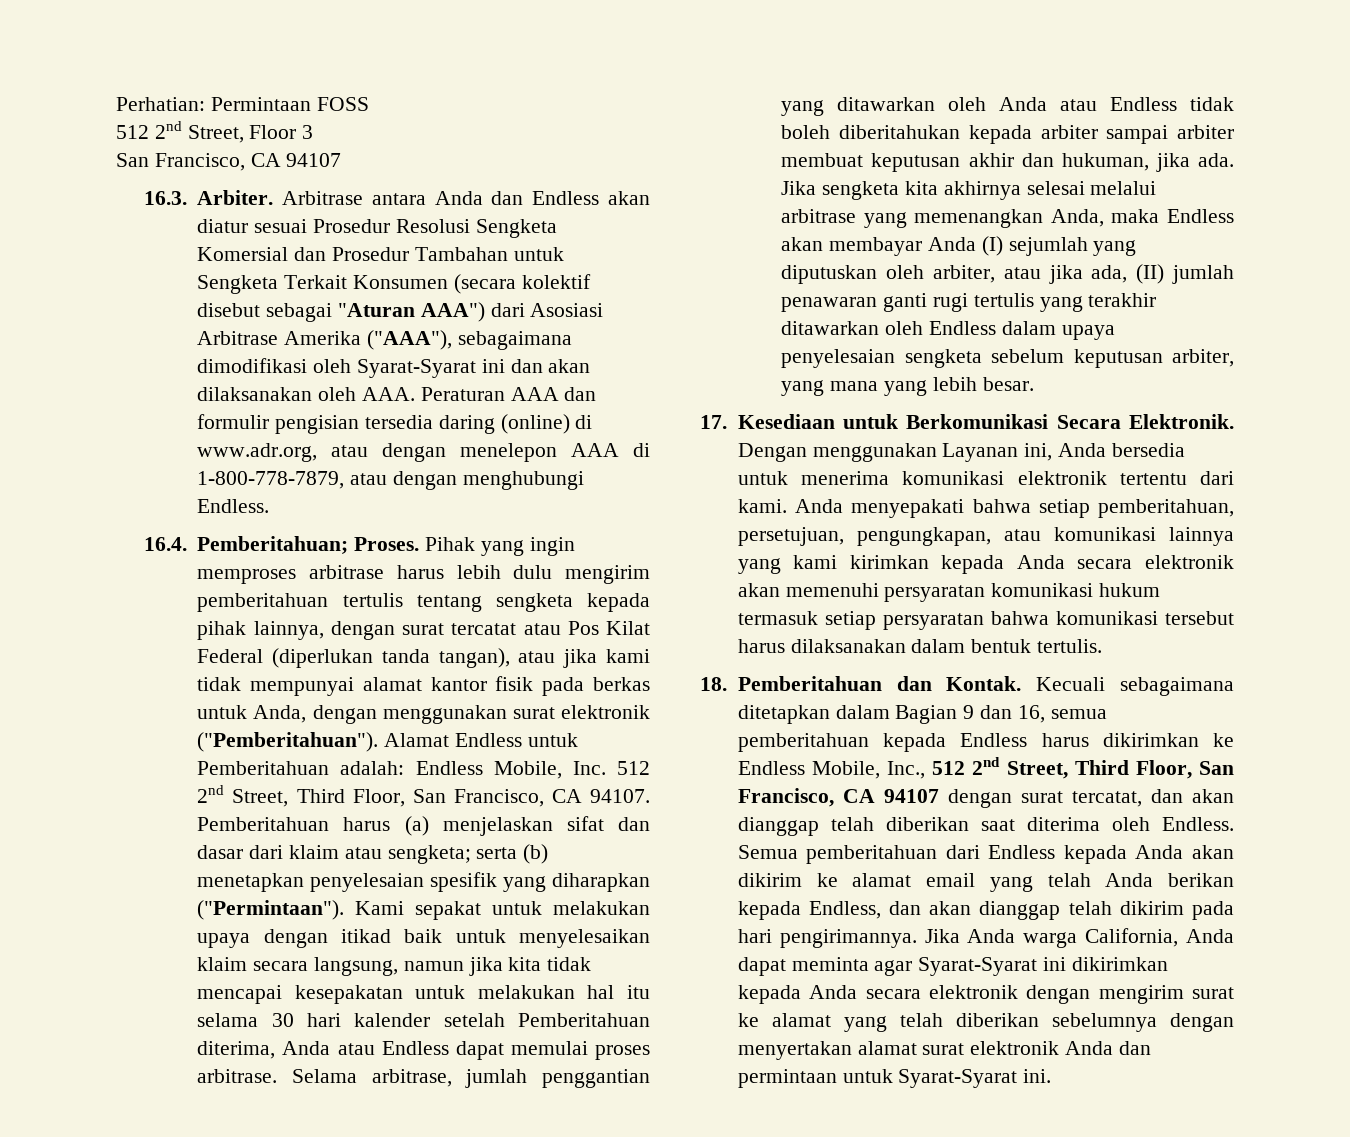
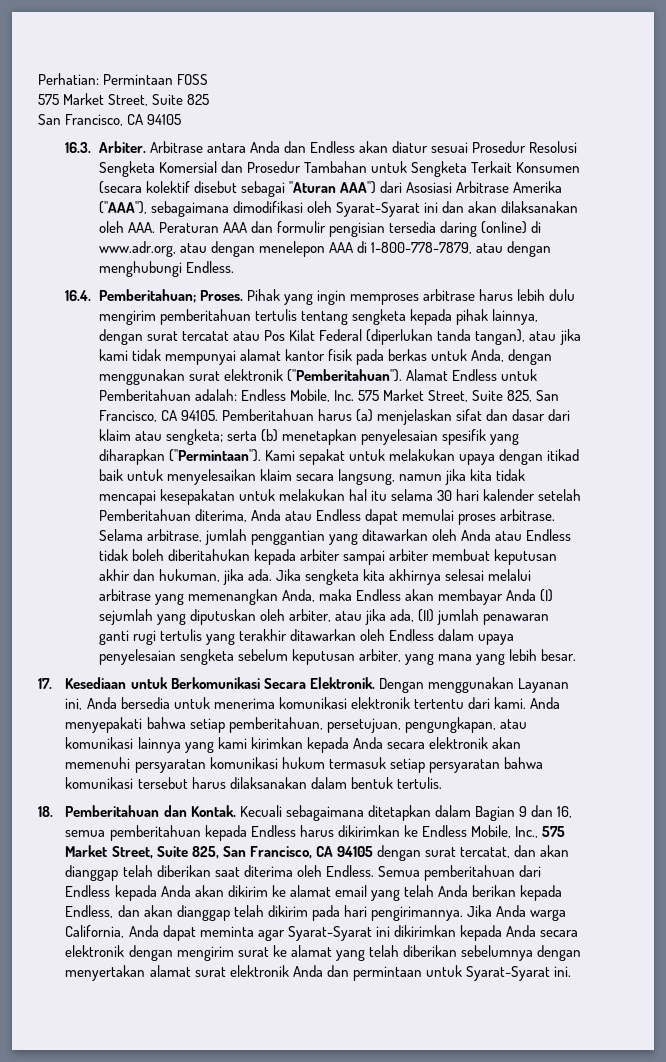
[116,121,314,143] [116,153,342,171] 512 2nd Street, Floor 3 // San Francisco, CA 94107 -> [38,93,210,106] [38,114,182,126] 575 Market Street, Suite 825 // San Francisco, CA 94105
[616,761,650,775] [197,785,650,807] 512 2nd Street, Third Floor, San Francisco, CA 94107. -> [358,389,560,402] [98,410,219,422] 575 Market Street, Suite 825, San Francisco, CA 94105.
[932,757,1234,779] [737,788,939,807] 512 2nd Street, Third Floor, San Francisco, CA 94107 -> [541,826,565,837] [65,845,373,859] 575 Market Street, Suite 825, San Francisco, CA 94105

